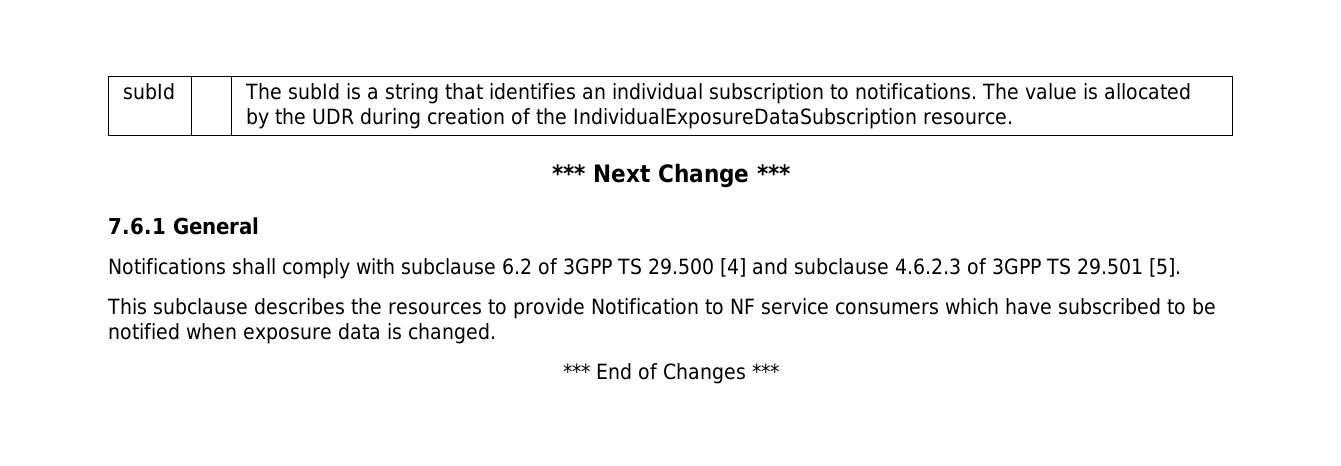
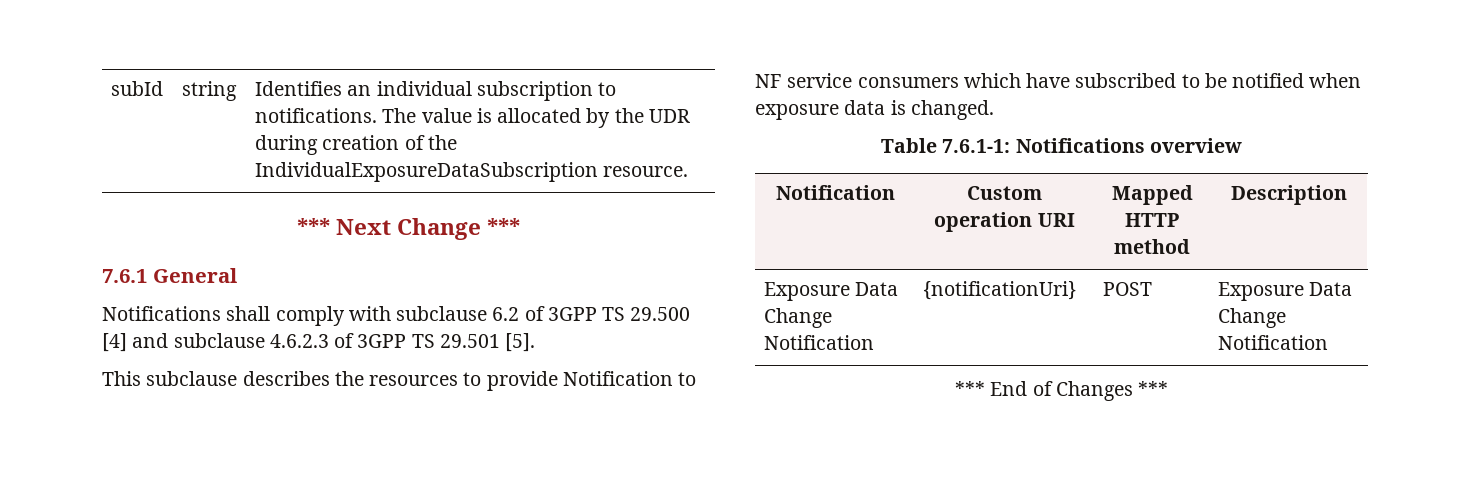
[245,83,577,104] | The subId is a string that identifies -> [182,81,238,101] [255,81,343,96] string | Identifies
(496, 333) none -> [881,138,1242,153] [775,185,895,200] [967,186,1042,200] [934,212,1075,232] [1111,185,1193,205] [1125,213,1179,227] [1114,239,1190,254] [1230,185,1347,205] [764,282,899,301] [764,308,833,328] [764,335,875,350] [923,281,1077,300] [1103,282,1153,296] [1218,282,1353,301] [1218,308,1287,328] [1218,335,1329,350] // Table 7.6.1-1: Notifications overview // Notification | Custom operation URI | Mapped HTTP method | Description // Exposure Data Change Notification | {notificationUri} | POST | Exposure Data Change Notification

